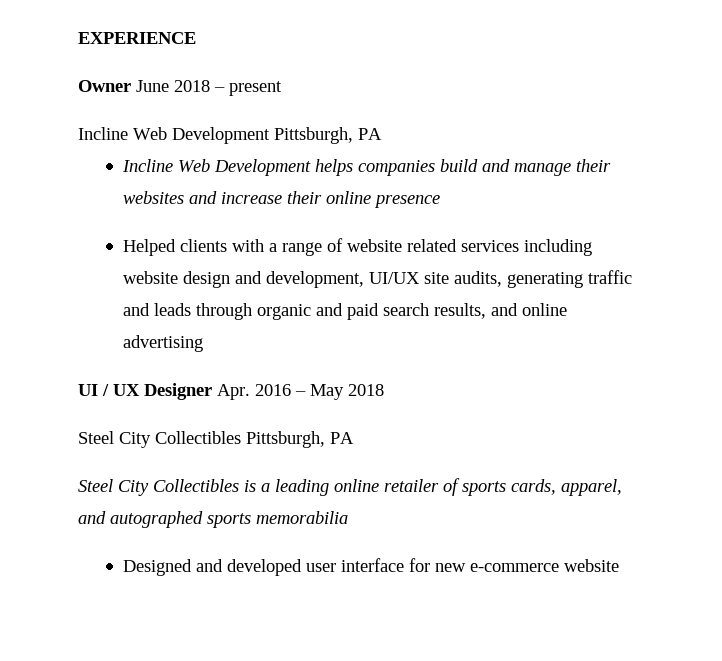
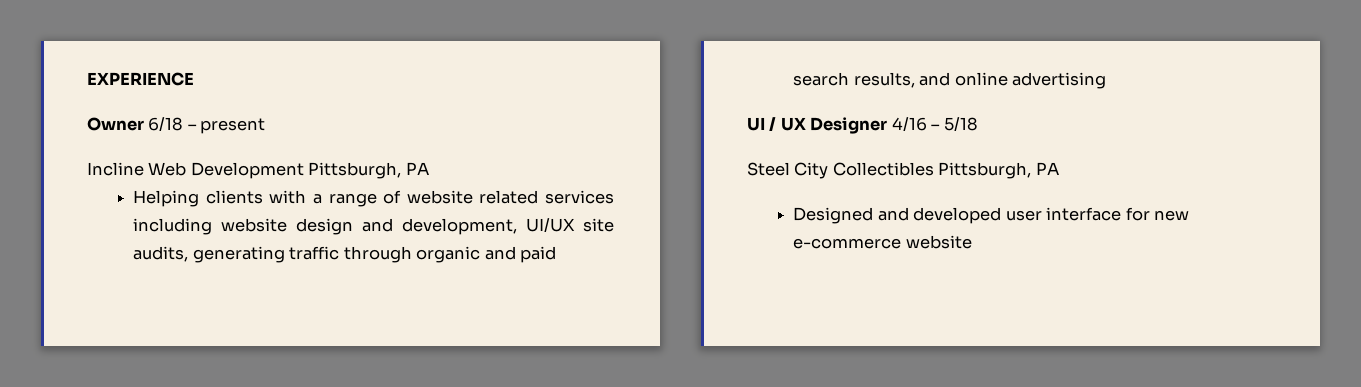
[136,80,210,92] June 2018 -> [148,117,184,131] 6/18
[121,159,611,176] [122,191,440,208] [122,239,176,256] Incline Web Development helps companies build and manage their websites and increase their online presence // Helped -> [133,190,200,207] Helping
[122,303,191,316] and leads -> (340, 253) none
[217,384,384,400] Apr. 2016 – May 2018 -> [891,117,978,131] 4/16 – 5/18
[78,478,622,496] [78,511,348,528] // Steel City Collectibles is a leading online retailer of sports cards, apparel, and autographed sports memorabilia -> (1059, 168) none

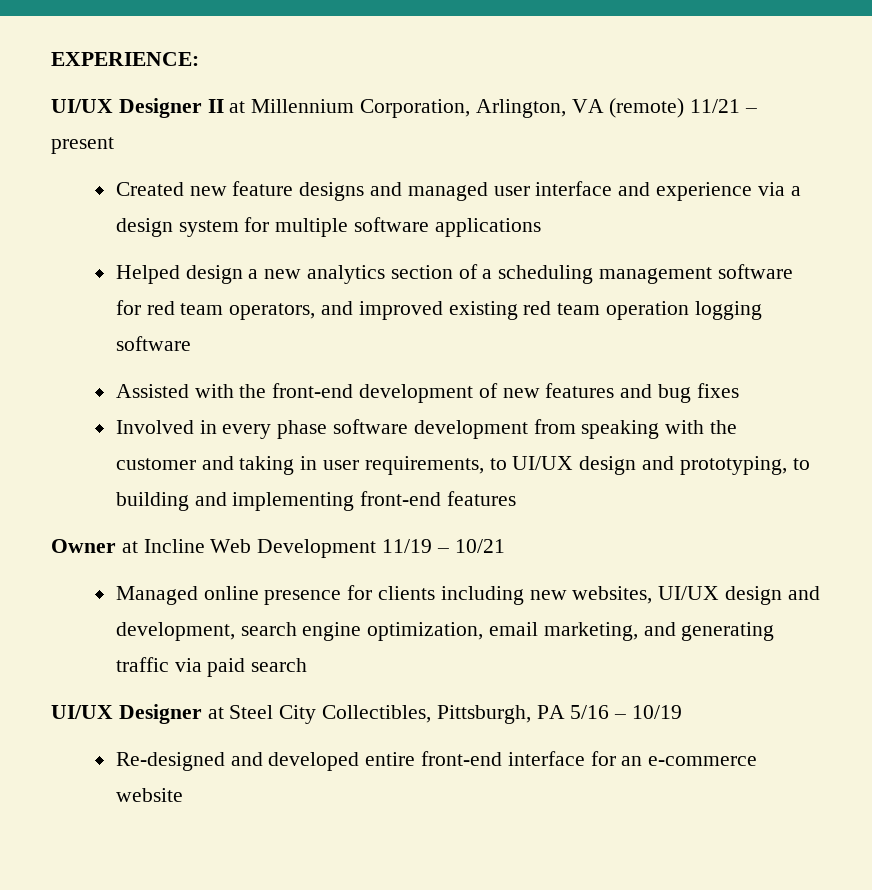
[87,72,194,86] [87,117,266,134] [87,162,429,179] [133,190,615,207] [133,218,614,235] [133,246,557,263] [793,72,1107,89] [747,117,978,134] EXPERIENCE // Owner 6/18 – present // Incline Web Development Pittsburgh, PA // Helping clients with a range of website related services including website design and development, UI/UX site audits, generating traffic through organic and paid search results, and online advertising // UI / UX Designer 4/16 – 5/18 // -> [51,52,199,66] [51,98,758,118] [51,137,114,154] [115,181,801,201] [115,217,541,237] [115,264,793,284] [115,300,762,320] [115,336,191,351] [115,383,739,403] [115,419,738,439] [115,456,810,475] [115,491,517,511] [51,539,505,558] [115,585,820,605] [115,622,775,641] [115,657,308,677] [51,704,224,724] EXPERIENCE: // UI/UX Designer II at Millennium Corporation, Arlington, VA (remote) 11/21 – present // Created new feature designs and managed user interface and experience via a design system for multiple software applications // Helped design a new analytics section of a scheduling management software for red team operators, and improved existing red team operation logging software // Assisted with the front-end development of new features and bug fixes // Involved in every phase software development from speaking with the customer and taking in user requirements, to UI/UX design and prototyping, to building and implementing front-end features // Owner at Incline Web Development 11/19 – 10/21 // Managed online presence for clients including new websites, UI/UX design and development, search engine optimization, email marketing, and generating traffic via paid search // UI/UX Designer at
[832,162,1059,179] [793,207,1042,224] Collectibles Pittsburgh, PA // Designed and developed user -> [322,705,683,724] [115,751,503,771] Collectibles, Pittsburgh, PA 5/16 – 10/19 // Re-designed and developed entire front-end
[1154,210,1190,221] new -> [621,756,643,766] an

